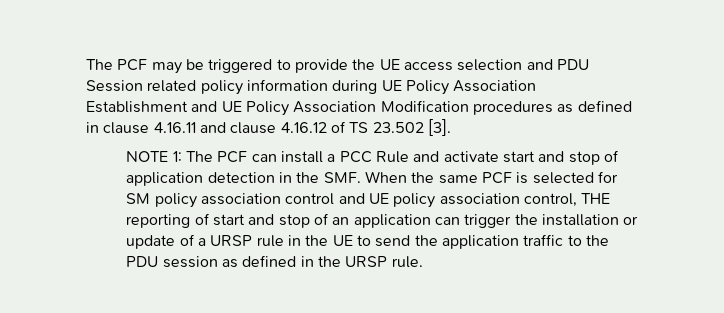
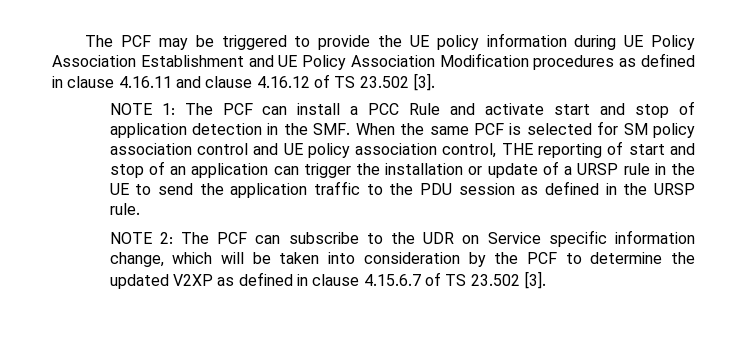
[403,59,589,71] [86,80,197,92] access selection and PDU Session related -> (429, 41) none
(423, 262) none -> [109,230,695,247] [109,252,695,267] [109,271,546,289] // NOTE 2: The PCF can subscribe to the UDR on Service specific information change, which will be taken into consideration by the PCF to determine the updated V2XP as defined in clause 4.15.6.7 of TS 23.502 [3].

